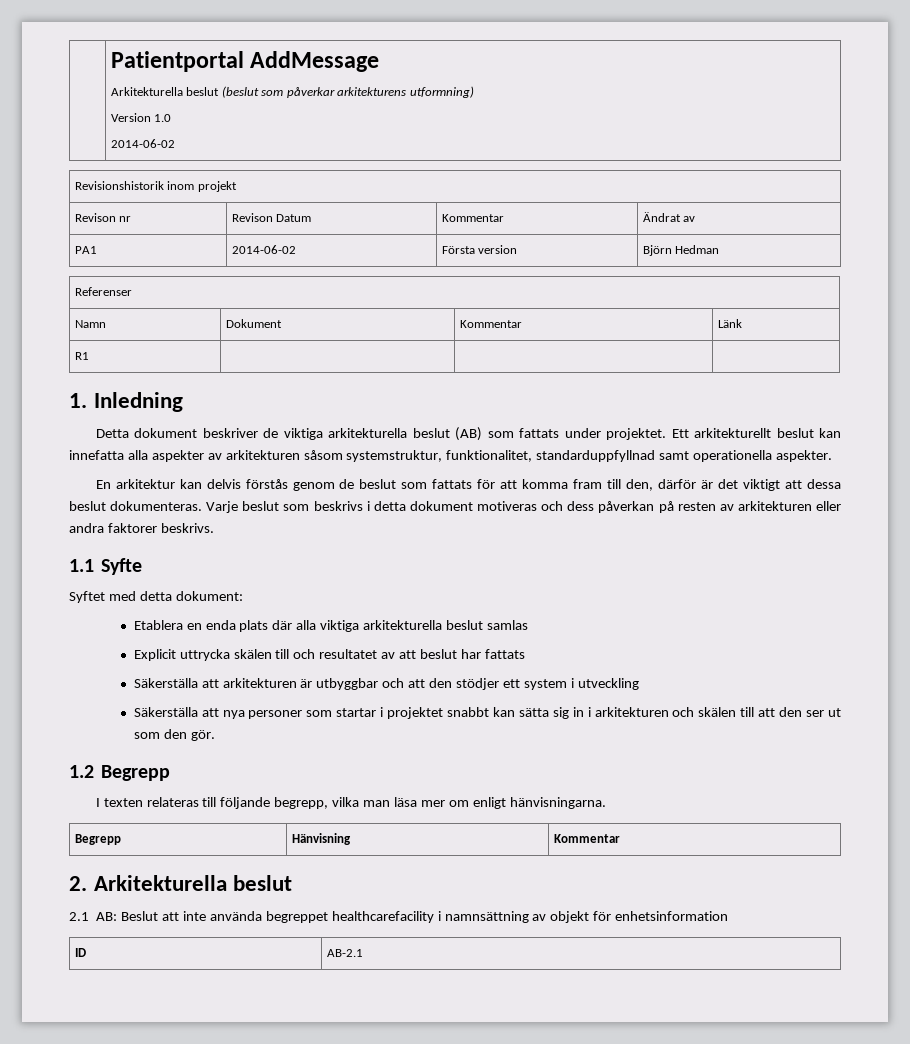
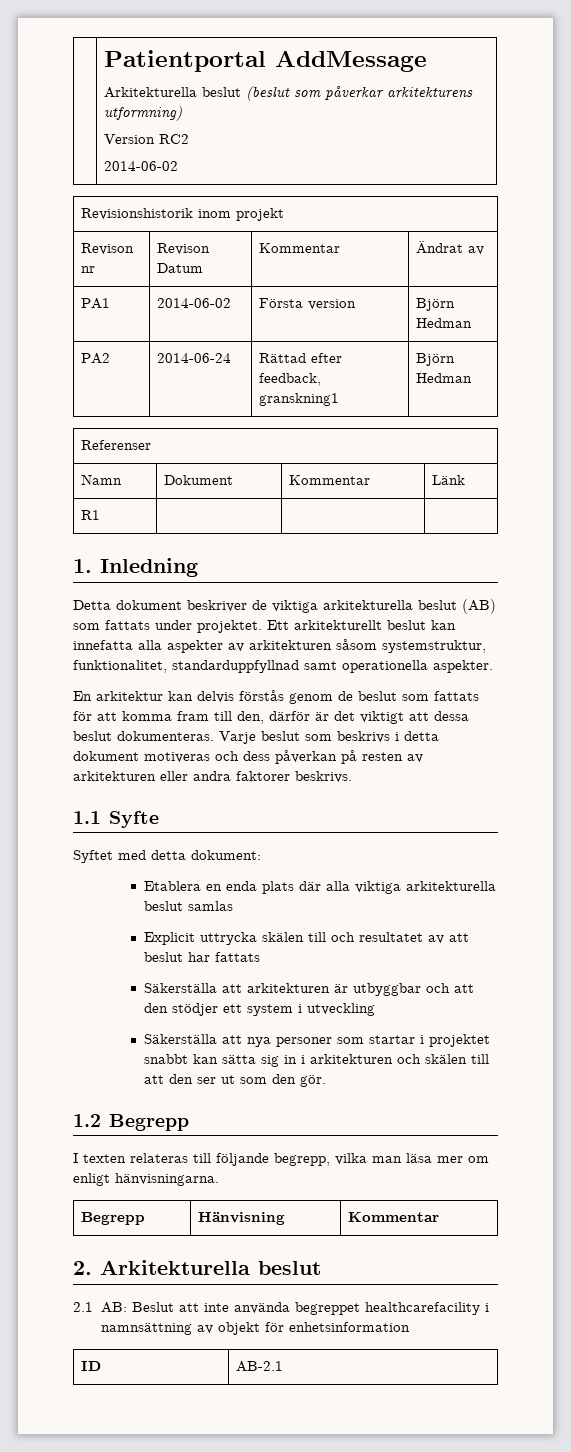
[154,114,172,122] 1.0 -> [158,134,189,144] RC2
(720, 249) none -> [80,353,110,364] [156,353,231,363] [258,353,342,363] [258,373,321,386] [258,393,339,406] [415,353,455,366] [415,373,472,383] // PA2 | 2014-06-24 | Rättad efter feedback, granskning1 | Björn Hedman

